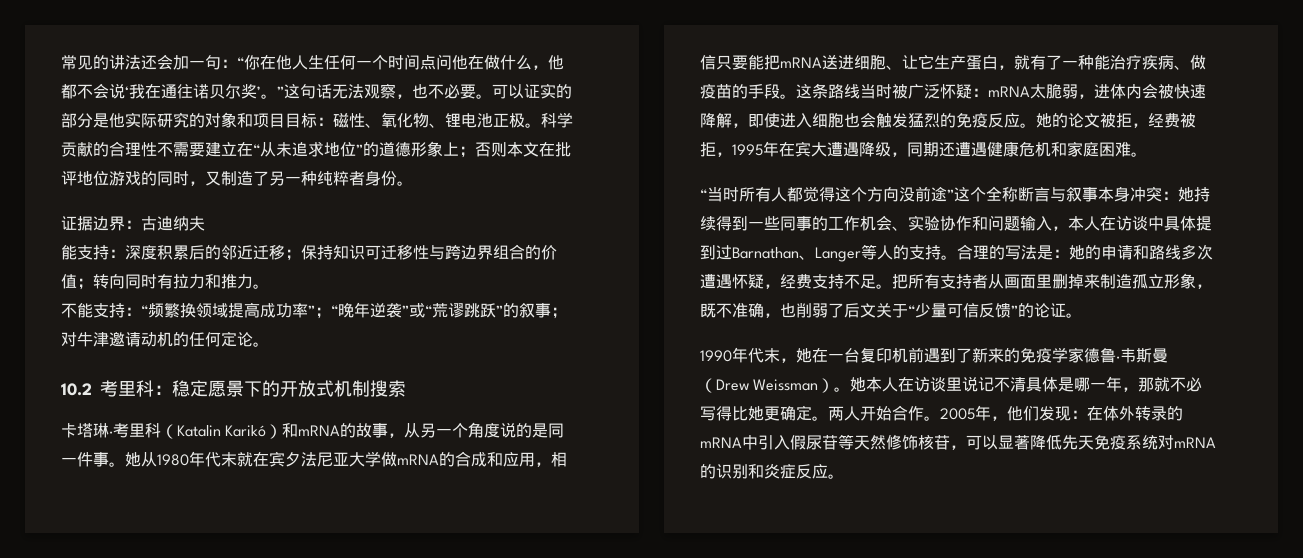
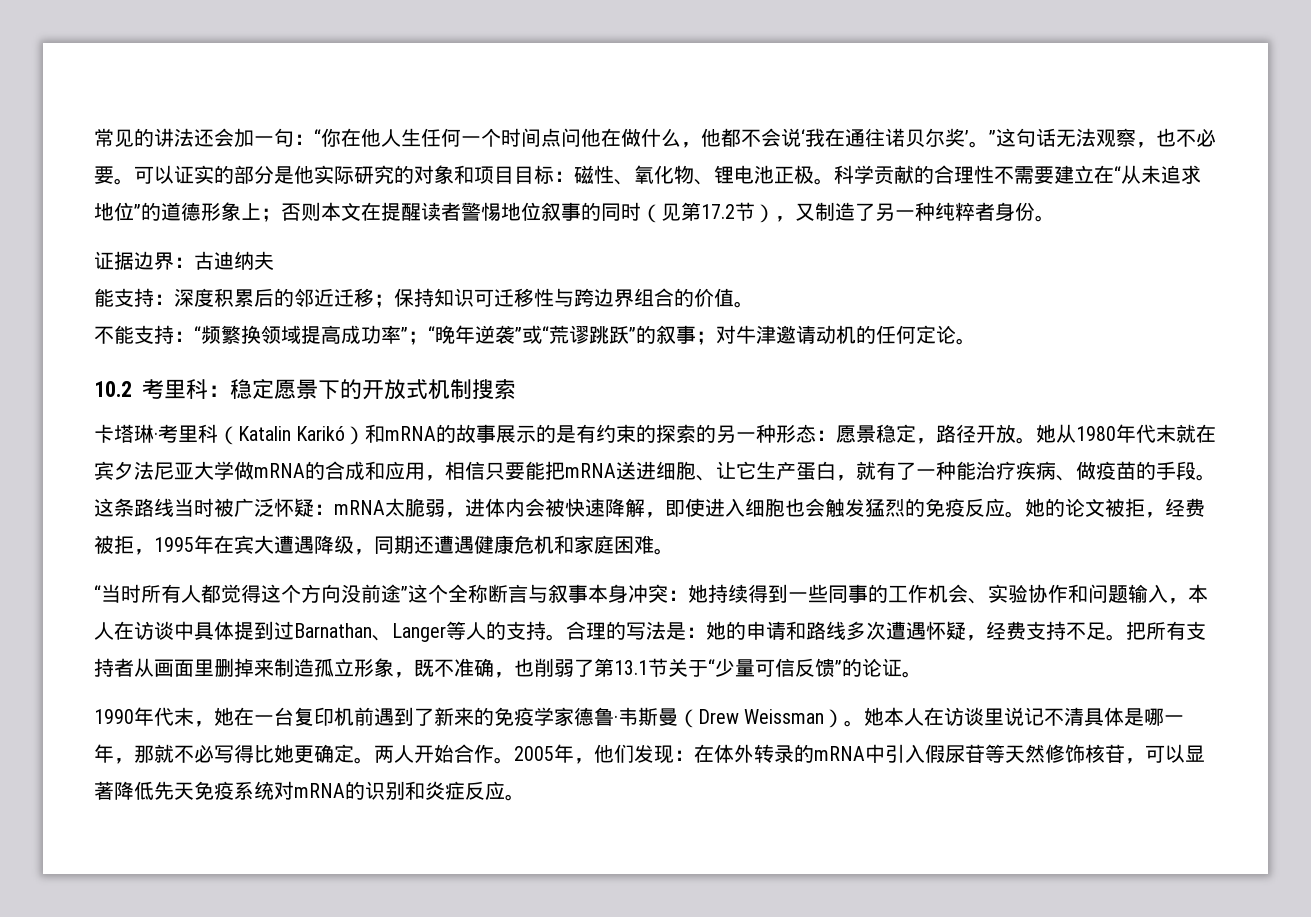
[555,142,571,157] [61,171,189,186] 批评地位游戏的同时 -> [381,202,775,223] 提醒读者警惕地位叙事的同时（见第17.2节）
[77,274,253,290] ；转向同时有拉力和推力 -> (734, 297) none
[388,422,565,438] [61,452,109,467] ，从另一个角度说的是同一件事 -> [496,424,1017,444] 展示的是有约束的探索的另一种形态：愿景稳定，路径开放
[844,303,876,318] 后文 -> [594,658,668,677] 第13.1节

